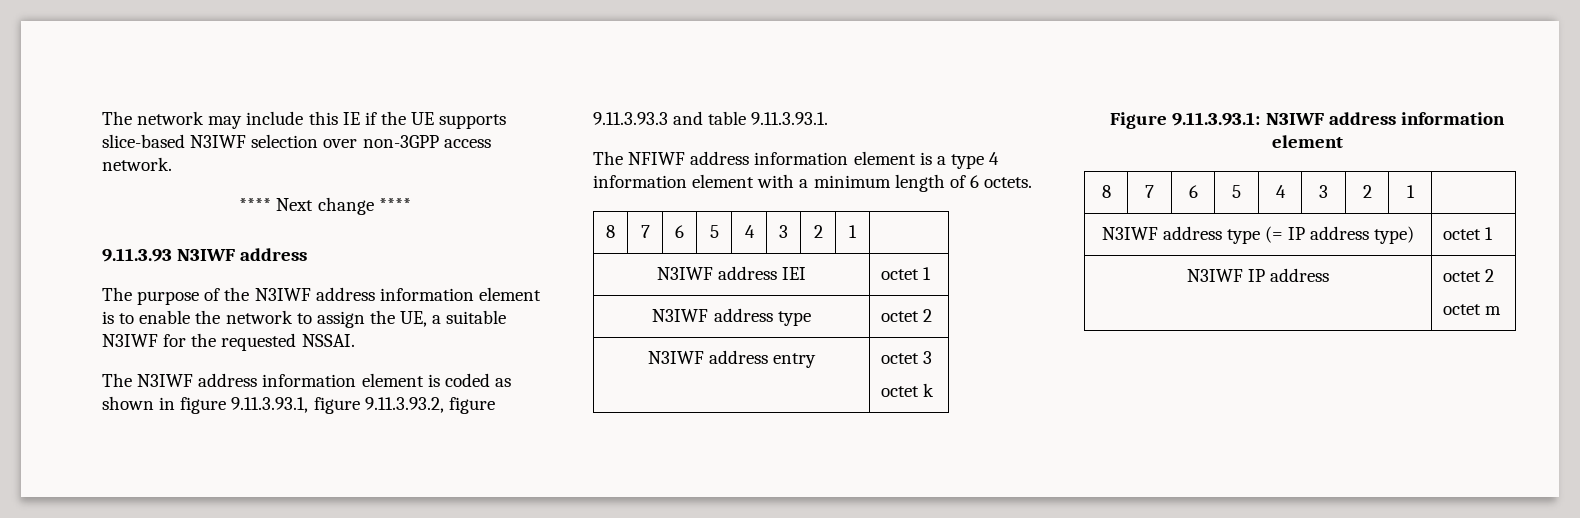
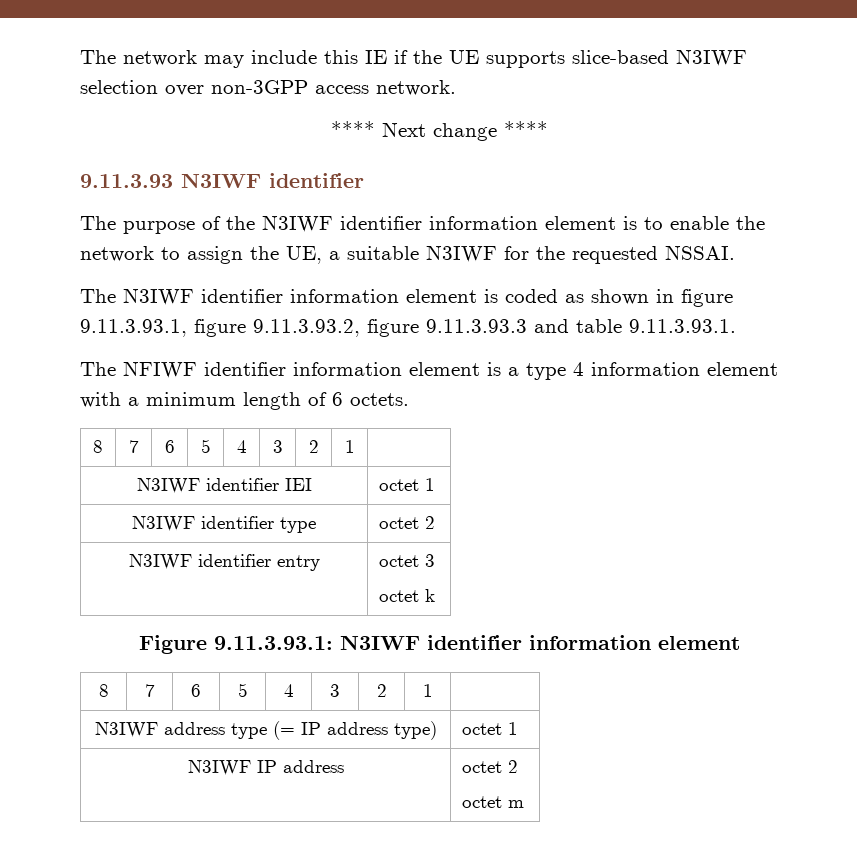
[240,248,308,261] address -> [269,173,364,188] identifier
[315,287,375,301] address -> [340,216,422,230] identifier
[198,373,258,387] address -> [201,289,283,303] identifier
[690,151,750,165] address -> [204,362,286,376] identifier
[718,266,777,280] address -> [205,478,279,491] identifier
[713,308,773,322] address -> [201,516,274,529] identifier
[709,350,768,364] address -> [197,554,271,567] identifier
[1328,112,1396,125] address -> [427,635,522,650] identifier

